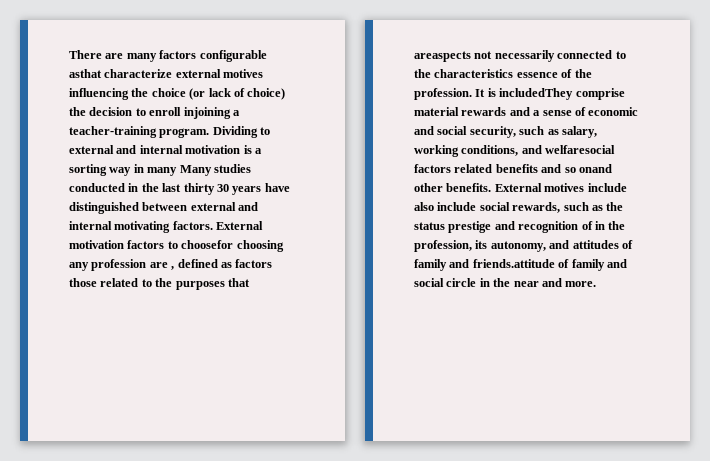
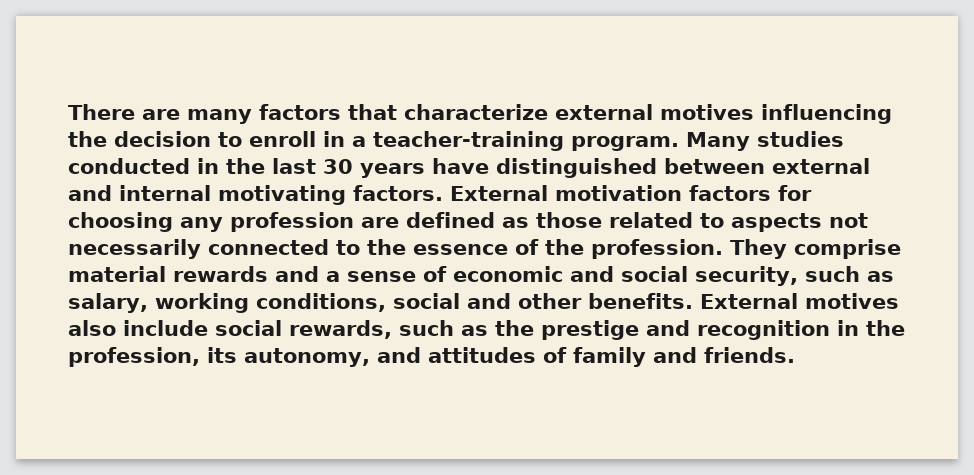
[199,50,267,62] [69,69,102,78] configurable asthat -> [348,104,397,120] that
[151,88,286,100] [69,107,86,116] choice (or lack of choice) the -> (107, 139) none
[183,107,231,119] injoining -> [323,131,345,147] in
[212,126,271,138] [69,145,262,154] [69,164,178,176] Dividing to external and internal motivation is a sorting way in many -> (679, 143) none
[183,183,215,195] thirty -> (316, 166) none
[167,240,234,249] to choosefor -> [778,185,812,201] for
[171,266,175,270] , -> (399, 222) none
[235,259,273,268] factors -> (529, 222) none
[155,278,250,290] [414,51,471,62] the purposes that areaspects -> [731,213,822,232] aspects
[434,69,514,78] characteristics -> (406, 247) none
[475,88,574,100] It is includedThey -> [730,239,787,259] They
[521,145,616,154] [414,164,612,173] and welfaresocial factors related benefits and so onand -> [392,293,511,309] social and
[587,183,627,192] include -> (899, 301) none
[414,222,445,230] status -> (534, 328) none
[581,221,593,230] of -> (830, 330) none
[472,259,627,271] [414,278,597,287] friends.attitude of family and social circle in the near and more. -> [703,347,795,363] friends.

